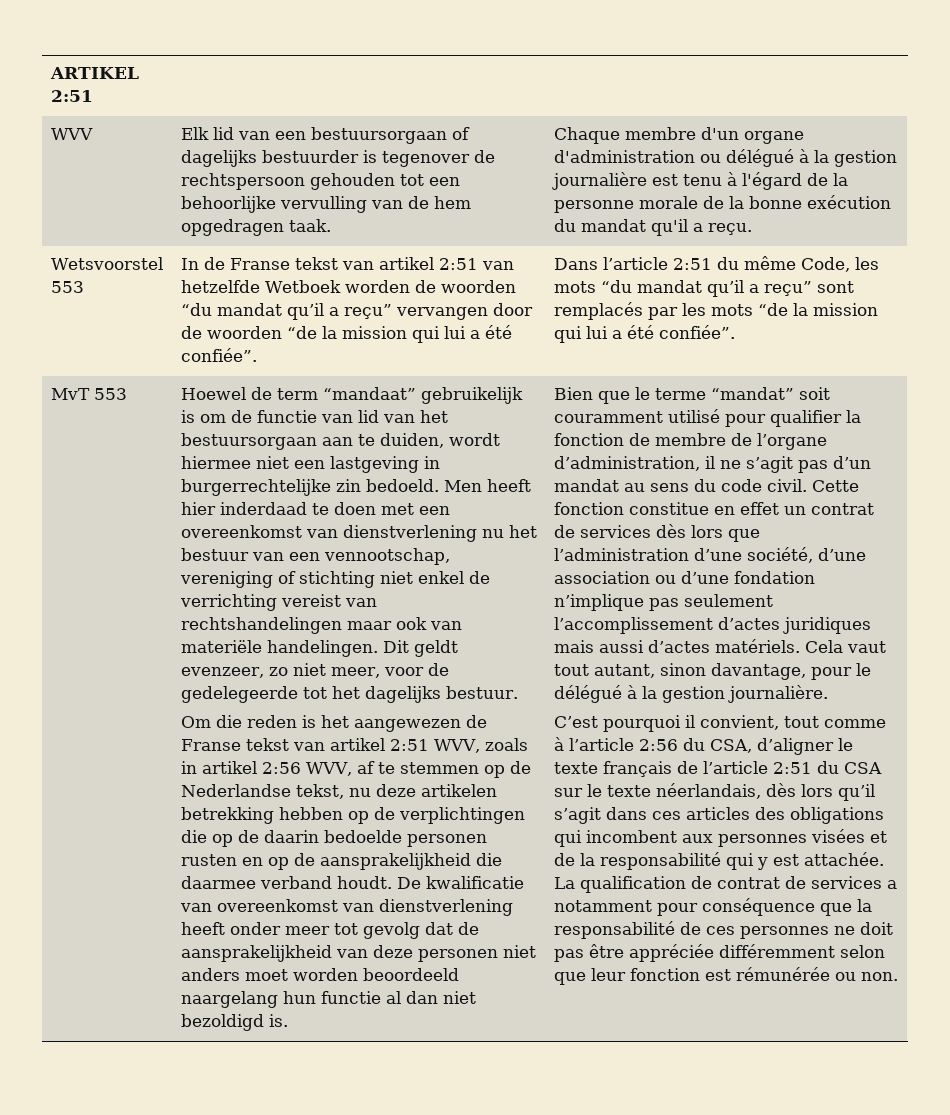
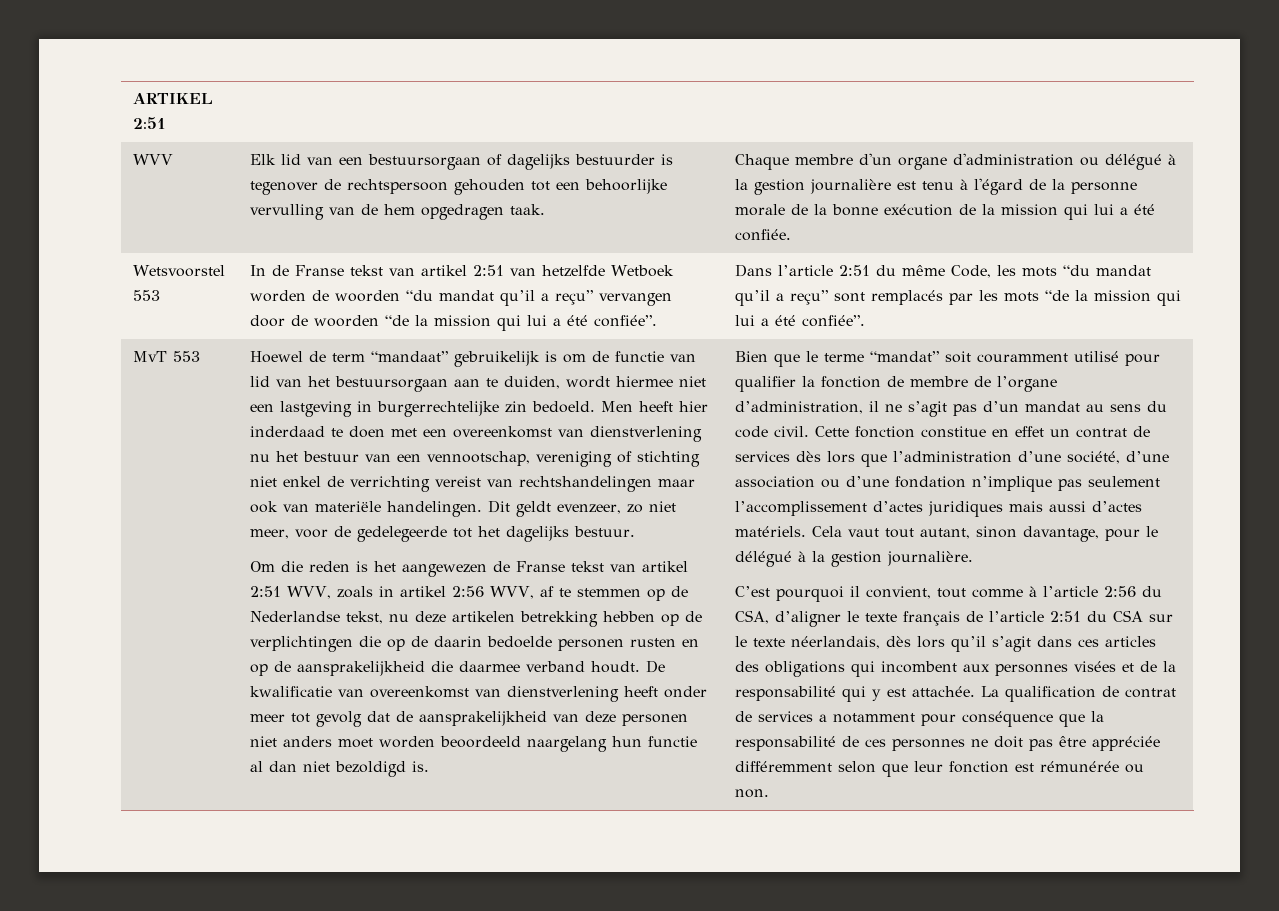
[553,219,752,236] du mandat qu'il a reçu. -> [958,204,1155,220] [734,229,791,241] de la mission qui lui a été confiée.

